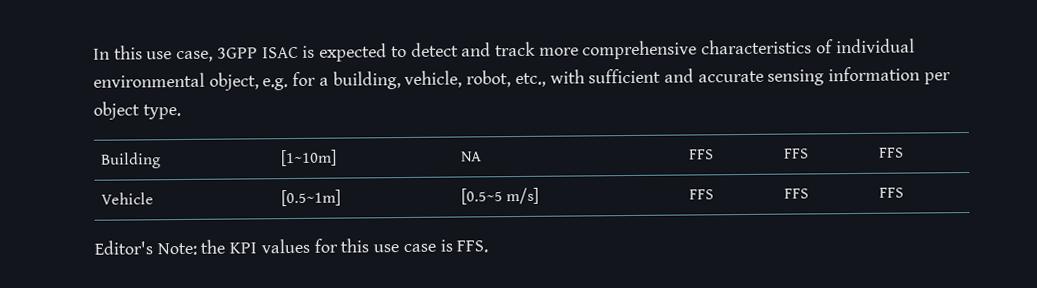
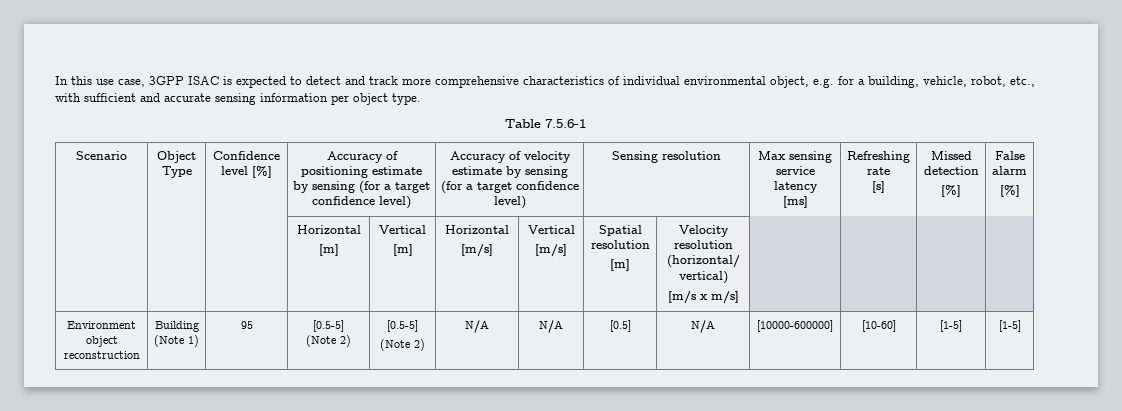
[101,152,162,169] [281,149,338,167] [461,151,483,162] [689,149,715,160] [784,148,810,159] [879,147,905,158] [101,192,155,205] [281,189,342,207] [461,187,540,205] [689,189,715,200] [784,188,810,199] [879,187,905,198] [94,238,489,256] // Building | [1~10m] | NA | FFS | FFS | FFS // Vehicle | [0.5~1m] | [0.5~5 m/s] | FFS | FFS | FFS // Editor's Note: the KPI values for this use case is FFS. -> [504,119,586,128] [76,151,127,160] [157,151,196,163] [161,166,192,178] [212,151,280,160] [220,166,272,178] [326,151,398,163] [301,166,422,178] [293,181,430,193] [312,196,411,209] [449,151,571,163] [451,166,568,178] [440,181,579,193] [493,196,526,209] [612,151,721,163] [758,151,832,163] [775,166,815,175] [773,181,818,193] [782,196,808,208] [847,151,910,163] [867,167,890,175] [872,181,885,193] [930,151,972,160] [923,166,979,175] [941,185,961,197] [994,151,1025,160] [992,166,1027,175] [999,185,1020,197] [296,225,361,234] [318,244,339,256] [379,225,426,234] [392,244,413,256] [445,225,509,234] [461,244,493,257] [527,225,575,234] [535,244,567,257] [598,225,642,236] [590,240,650,249] [610,259,630,271] [678,225,729,237] [673,240,733,249] [666,255,740,268] [678,271,728,284] [667,291,739,304] [67,321,136,329] [85,336,118,347] [63,351,140,359] [154,321,199,332] [154,335,199,347] [240,321,253,329] [313,320,344,332] [306,335,351,347] [387,320,418,332] [380,339,425,351] [465,320,489,333] [539,320,563,333] [609,320,631,332] [691,320,715,333] [757,320,833,332] [861,320,896,332] [940,320,962,332] [998,320,1021,332] // Table 7.5.6-1 // Scenario | Object Type | Confidence level [%] | Accuracy of positioning estimate by sensing (for a target confidence level) | Accuracy of velocity estimate by sensing (for a target confidence level) | Sensing resolution | Max sensing service latency // [ms] | Refreshing rate // [s] | Missed detection // [%] | False alarm // [%] // | | | Horizontal // [m] | Vertical // [m] | Horizontal // [m/s] | Vertical // [m/s] | Spatial resolution // [m] | Velocity resolution (horizontal/ vertical) // [m/s x m/s] | | | | // Environment object reconstruction | Building (Note 1) | 95 | [0.5-5] // (Note 2) | [0.5-5] // (Note 2) | N/A | N/A | [0.5] | N/A | [10000-600000] | [10-60] | [1-5] | [1-5]

